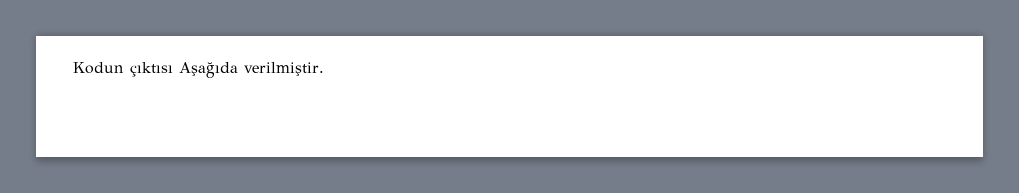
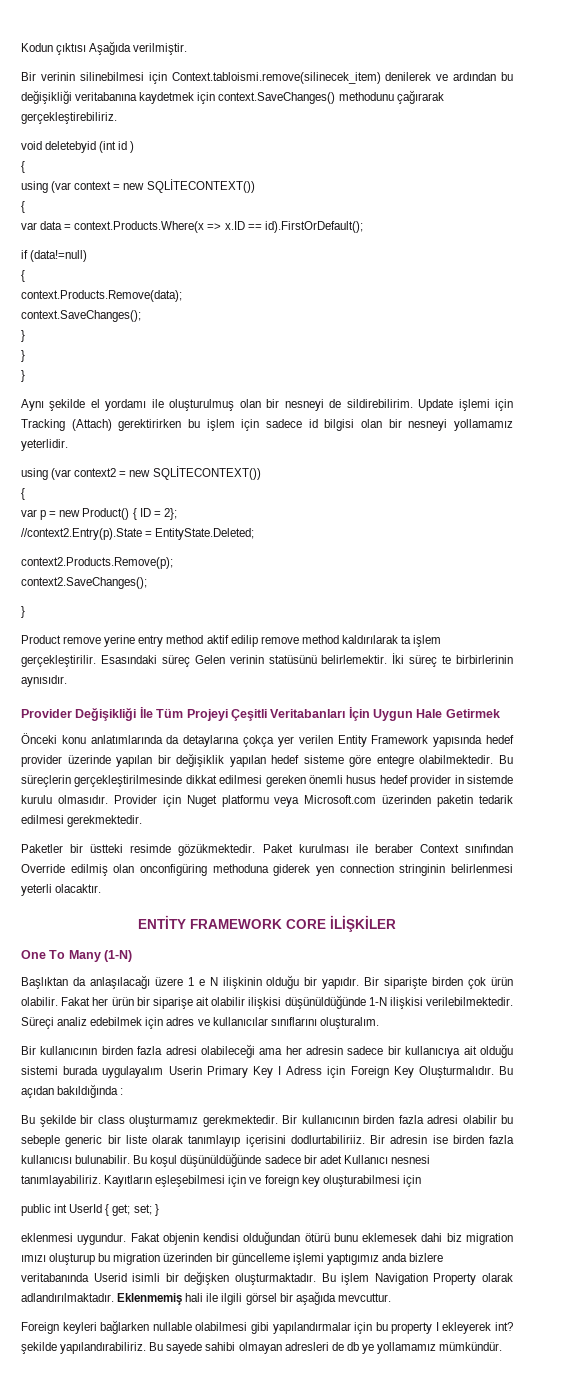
(324, 69) none -> [21,72,513,84] [21,90,444,104] [21,112,117,124] [21,141,135,153] [21,161,25,173] [21,179,255,193] [21,201,25,213] [21,221,363,233] [21,250,88,262] [21,270,25,282] [21,290,182,302] [21,310,141,322] [21,330,25,342] [21,350,25,362] [21,370,25,382] [21,399,513,411] [21,419,513,431] [21,439,68,451] [21,466,261,480] [21,488,25,500] [21,508,177,520] [21,528,255,540] [21,557,173,569] [21,577,147,589] [21,606,25,618] [21,635,442,647] [21,653,513,667] [21,675,67,687] [21,706,500,721] [21,733,514,747] [21,753,513,767] [21,775,513,787] [21,795,513,807] [21,815,143,827] [21,844,514,856] [21,864,513,876] [21,884,102,896] [138,915,396,932] [21,950,133,962] [21,975,513,989] [21,995,513,1009] [21,1017,379,1029] [21,1044,513,1058] [21,1066,513,1078] [21,1084,124,1098] [21,1115,513,1127] [21,1135,514,1147] [21,1153,430,1167] [21,1175,421,1187] [21,1204,159,1216] [21,1231,513,1245] [21,1253,444,1265] [21,1271,514,1285] [21,1291,391,1305] [21,1320,513,1334] [21,1342,503,1354] // Bir verinin silinebilmesi için Context.tabloismi.remove(silinecek_item) denilerek ve ardından bu değişikliği veritabanına kaydetmek için context.SaveChanges() methodunu çağırarak gerçekleştirebiliriz. // void deletebyid (int id ) // { // using (var context = new SQLİTECONTEXT()) // { // var data = context.Products.Where(x => x.ID == id).FirstOrDefault(); // if (data!=null) // { // context.Products.Remove(data); // context.SaveChanges(); // } // } // } // Aynı şekilde el yordamı ile oluşturulmuş olan bir nesneyi de sildirebilirim. Update işlemi için Tracking (Attach) gerektirirken bu işlem için sadece id bilgisi olan bir nesneyi yollamamız yeterlidir. // using (var context2 = new SQLİTECONTEXT()) // { // var p = new Product() { ID = 2}; // //context2.Entry(p).State = EntityState.Deleted; // context2.Products.Remove(p); // context2.SaveChanges(); // } // Product remove yerine entry method aktif edilip remove method kaldırılarak ta işlem gerçekleştirilir. Esasındaki süreç Gelen verinin statüsünü belirlemektir. İki süreç te birbirlerinin aynısıdır. // Provider Değişikliği İle Tüm Projeyi Çeşitli Veritabanları İçin Uygun Hale Getirmek // Önceki konu anlatımlarında da detaylarına çokça yer verilen Entity Framework yapısında hedef provider üzerinde yapılan bir değişiklik yapılan hedef sisteme göre entegre olabilmektedir. Bu süreçlerin gerçekleştirilmesinde dikkat edilmesi gereken önemli husus hedef provider in sistemde kurulu olmasıdır. Provider için Nuget platformu veya Microsoft.com üzerinden paketin tedarik edilmesi gerekmektedir. // Paketler bir üstteki resimde gözükmektedir. Paket kurulması ile beraber Context sınıfından Override edilmiş olan onconfigüring methoduna giderek yen connection stringinin belirlenmesi yeterli olacaktır. // ENTİTY FRAMEWORK CORE İLİŞKİLER // One To Many (1-N) // Başlıktan da anlaşılacağı üzere 1 e N ilişkinin olduğu bir yapıdır. Bir siparişte birden çok ürün olabilir. Fakat her ürün bir siparişe ait olabilir ilişkisi düşünüldüğünde 1-N ilişkisi verilebilmektedir. Süreçi analiz edebilmek için adres ve kullanıcılar sınıflarını oluşturalım. // Bir kullanıcının birden fazla adresi olabileceği ama her adresin sadece bir kullanıcıya ait olduğu sistemi burada uygulayalım Userin Primary Key I Adress için Foreign Key Oluşturmalıdır. Bu açıdan bakıldığında : // Bu şekilde bir class oluşturmamız gerekmektedir. Bir kullanıcının birden fazla adresi olabilir bu sebeple generic bir liste olarak tanımlayıp içerisini dodlurtabiliriiz. Bir adresin ise birden fazla kullanıcısı bulunabilir. Bu koşul düşünüldüğünde sadece bir adet Kullanıcı nesnesi tanımlayabiliriz. Kayıtların eşleşebilmesi için ve foreign key oluşturabilmesi için // public int UserId { get; set; } // eklenmesi uygundur. Fakat objenin kendisi olduğundan ötürü bunu eklemesek dahi biz migration ımızı oluşturup bu migration üzerinden bir güncelleme işlemi yaptıgımız anda bizlere veritabanında Userid isimli bir değişken oluşturmaktadır. Bu işlem Navigation Property olarak adlandırılmaktadır. Eklenmemiş hali ile ilgili görsel bir aşağıda mevcuttur. // Foreign keyleri bağlarken nullable olabilmesi gibi yapılandırmalar için bu property I ekleyerek int? şekilde yapılandırabiliriz. Bu sayede sahibi olmayan adresleri de db ye yollamamız mümkündür.

